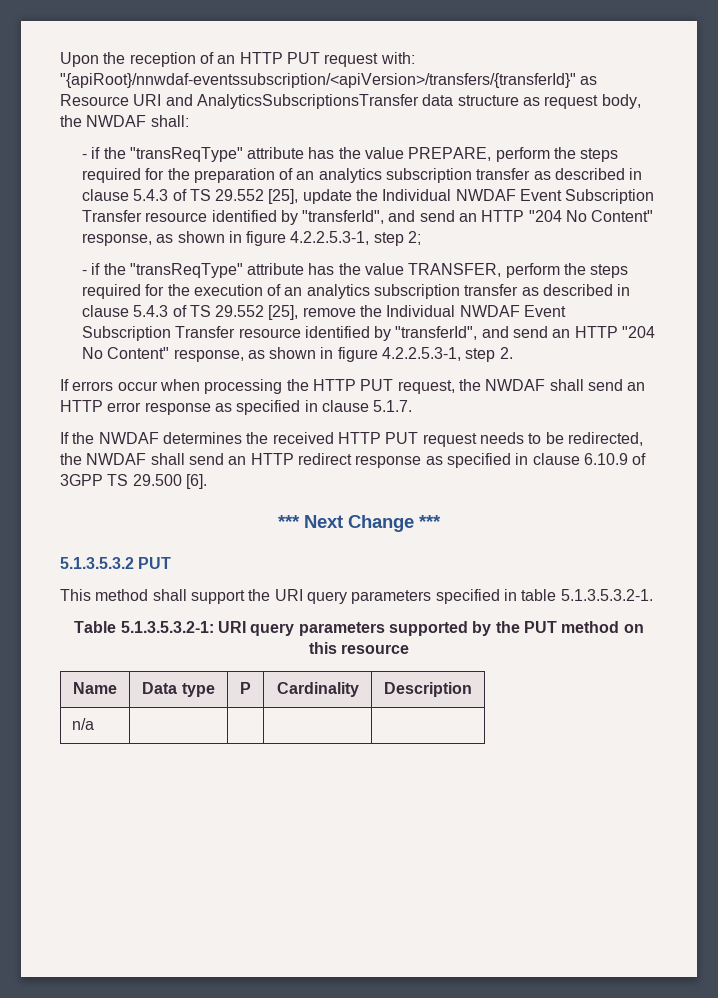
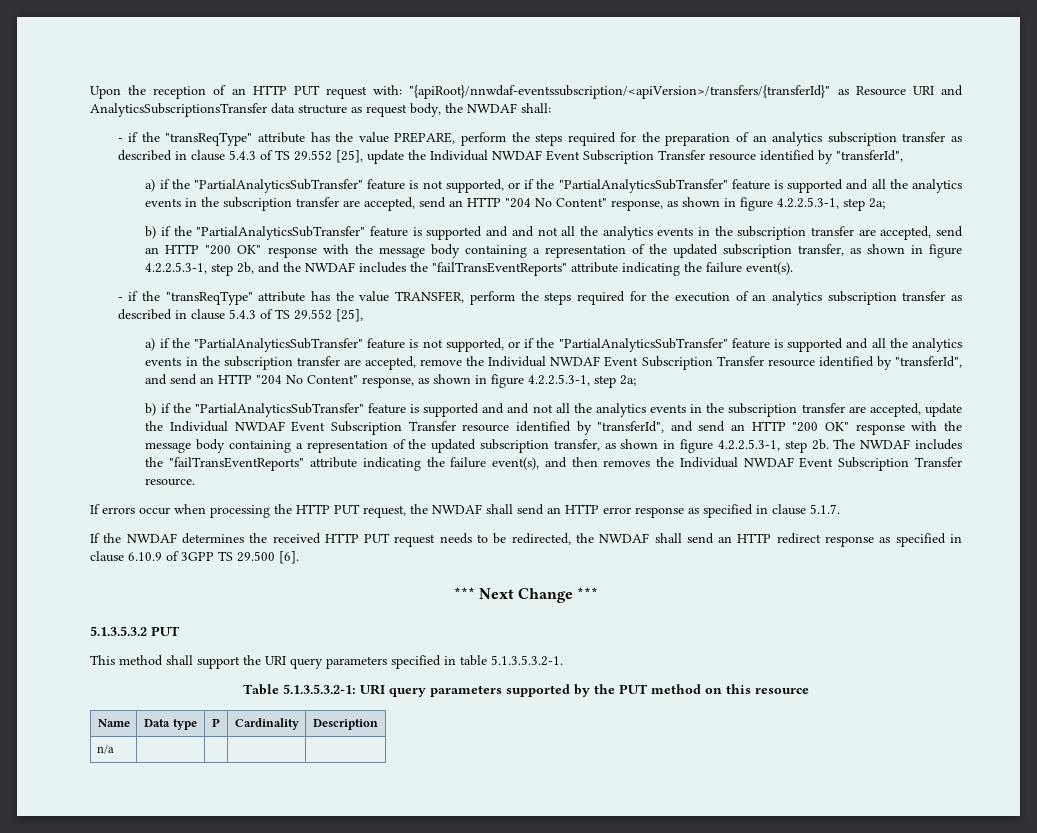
[388,210,416,222] and -> [145,179,963,193] [145,197,416,211] // a) if the "PartialAnalyticsSubTransfer" feature is not supported, or if the "PartialAnalyticsSubTransfer" feature is supported and all the analytics events in the subscription transfer are accepted,
[408,231,422,245] 2; -> [869,198,886,209] [145,226,963,240] [145,244,963,258] [145,262,794,276] 2a; // b) if the "PartialAnalyticsSubTransfer" feature is supported and and not all the analytics events in the subscription transfer are accepted, send an HTTP "200 OK" response with the message body containing a representation of the updated subscription transfer, as shown in figure 4.2.2.5.3-1, step 2b, and the NWDAF includes the "failTransEventReports" attribute indicating the failure event(s).
(299, 312) none -> [145,338,963,352] [145,356,416,370] // a) if the "PartialAnalyticsSubTransfer" feature is not supported, or if the "PartialAnalyticsSubTransfer" feature is supported and all the analytics events in the subscription transfer are accepted,
[499,347,513,359] 2. -> [620,375,637,386] [145,403,963,417] [145,421,963,435] [145,439,962,453] [145,457,963,471] [145,478,196,486] 2a; // b) if the "PartialAnalyticsSubTransfer" feature is supported and and not all the analytics events in the subscription transfer are accepted, update the Individual NWDAF Event Subscription Transfer resource identified by "transferId", and send an HTTP "200 OK" response with the message body containing a representation of the updated subscription transfer, as shown in figure 4.2.2.5.3-1, step 2b. The NWDAF includes the "failTransEventReports" attribute indicating the failure event(s), and then removes the Individual NWDAF Event Subscription Transfer resource.

